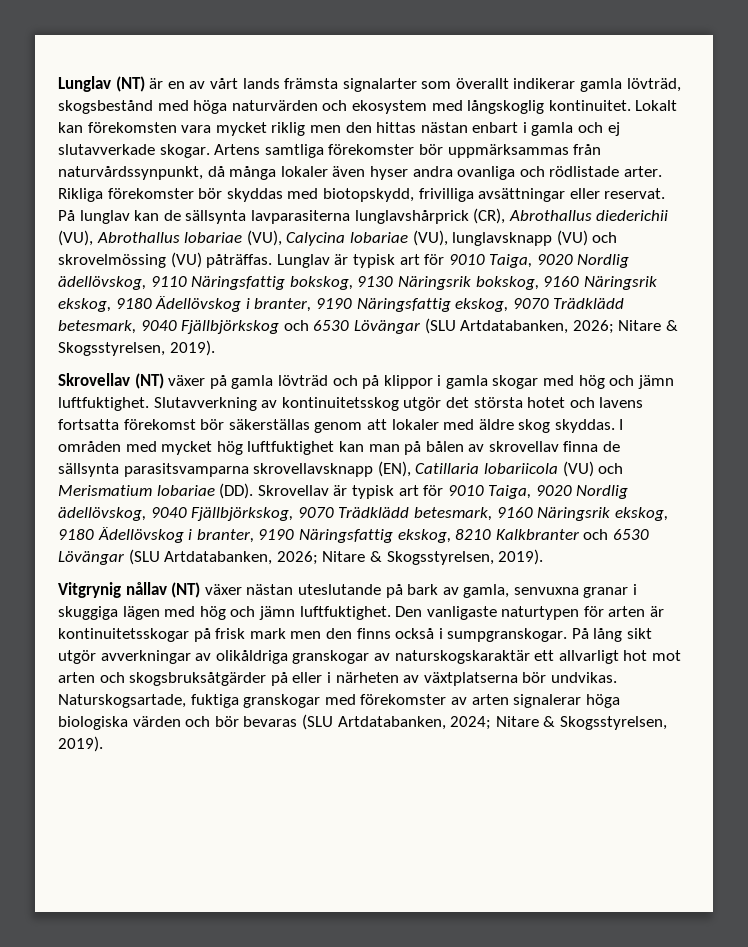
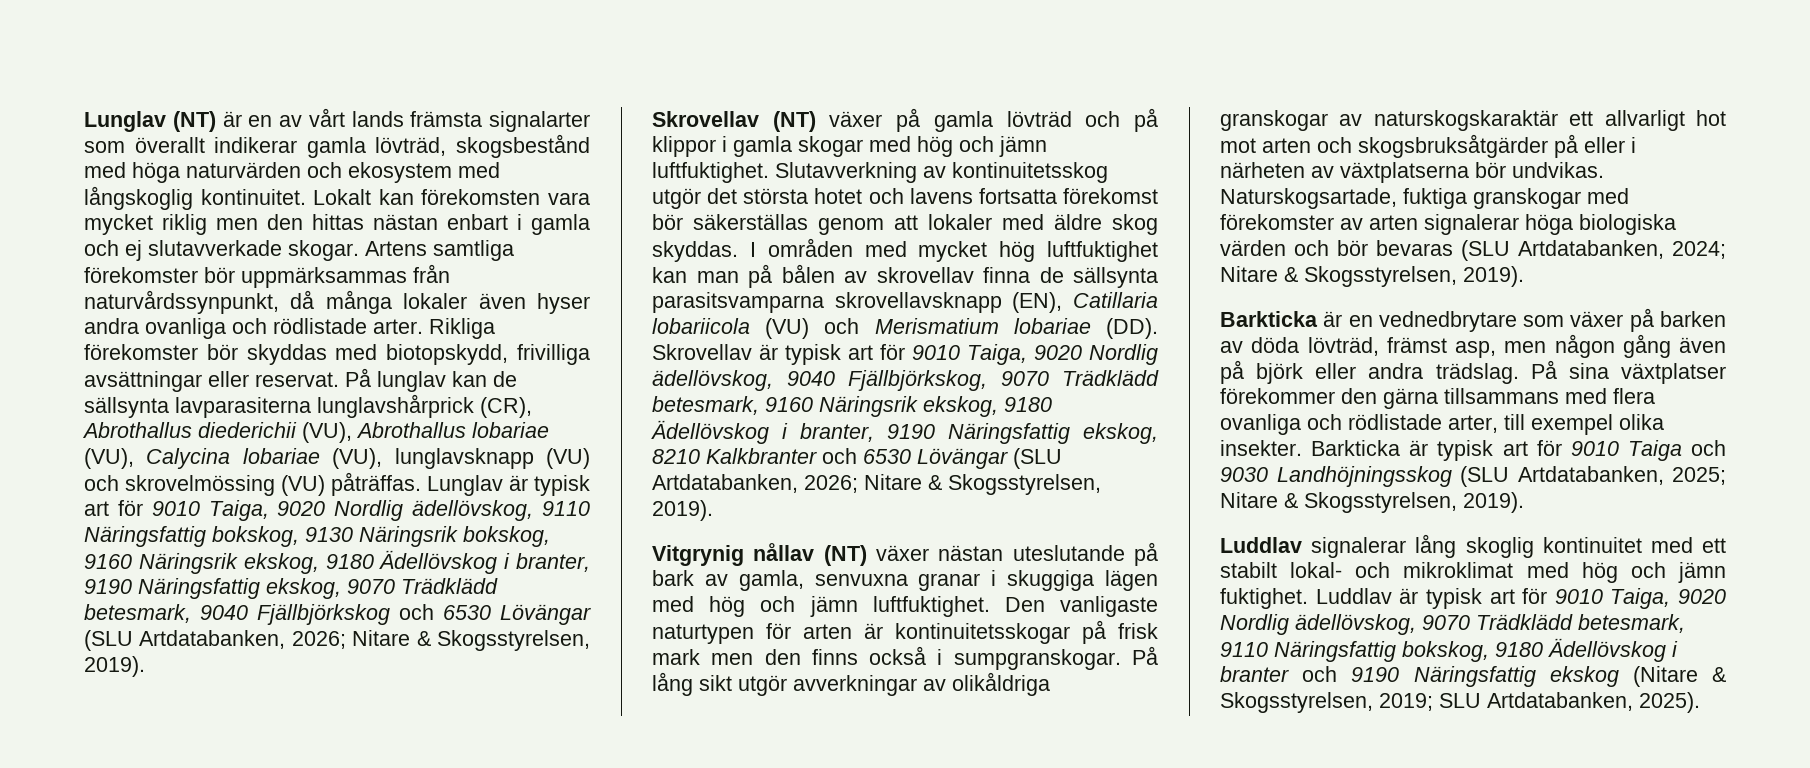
(103, 744) none -> [1220,308,1726,332] [1220,334,1726,358] [1220,360,1726,384] [1220,388,1655,409] [1220,414,1664,435] [1220,440,1726,461] [1220,466,1726,487] [1220,492,1524,513] [1220,534,1726,558] [1220,562,1726,583] [1220,588,1726,609] [1220,614,1685,635] [1220,638,1678,662] [1220,666,1726,687] [1220,692,1700,713] // Barkticka är en vednedbrytare som växer på barken av döda lövträd, främst asp, men någon gång även på björk eller andra trädslag. På sina växtplatser förekommer den gärna tillsammans med flera ovanliga och rödlistade arter, till exempel olika insekter. Barkticka är typisk art för 9010 Taiga och 9030 Landhöjningsskog (SLU Artdatabanken, 2025; Nitare & Skogsstyrelsen, 2019). // Luddlav signalerar lång skoglig kontinuitet med ett stabilt lokal- och mikroklimat med hög och jämn fuktighet. Luddlav är typisk art för 9010 Taiga, 9020 Nordlig ädellövskog, 9070 Trädklädd betesmark, 9110 Näringsfattig bokskog, 9180 Ädellövskog i branter och 9190 Näringsfattig ekskog (Nitare & Skogsstyrelsen, 2019; SLU Artdatabanken, 2025).

